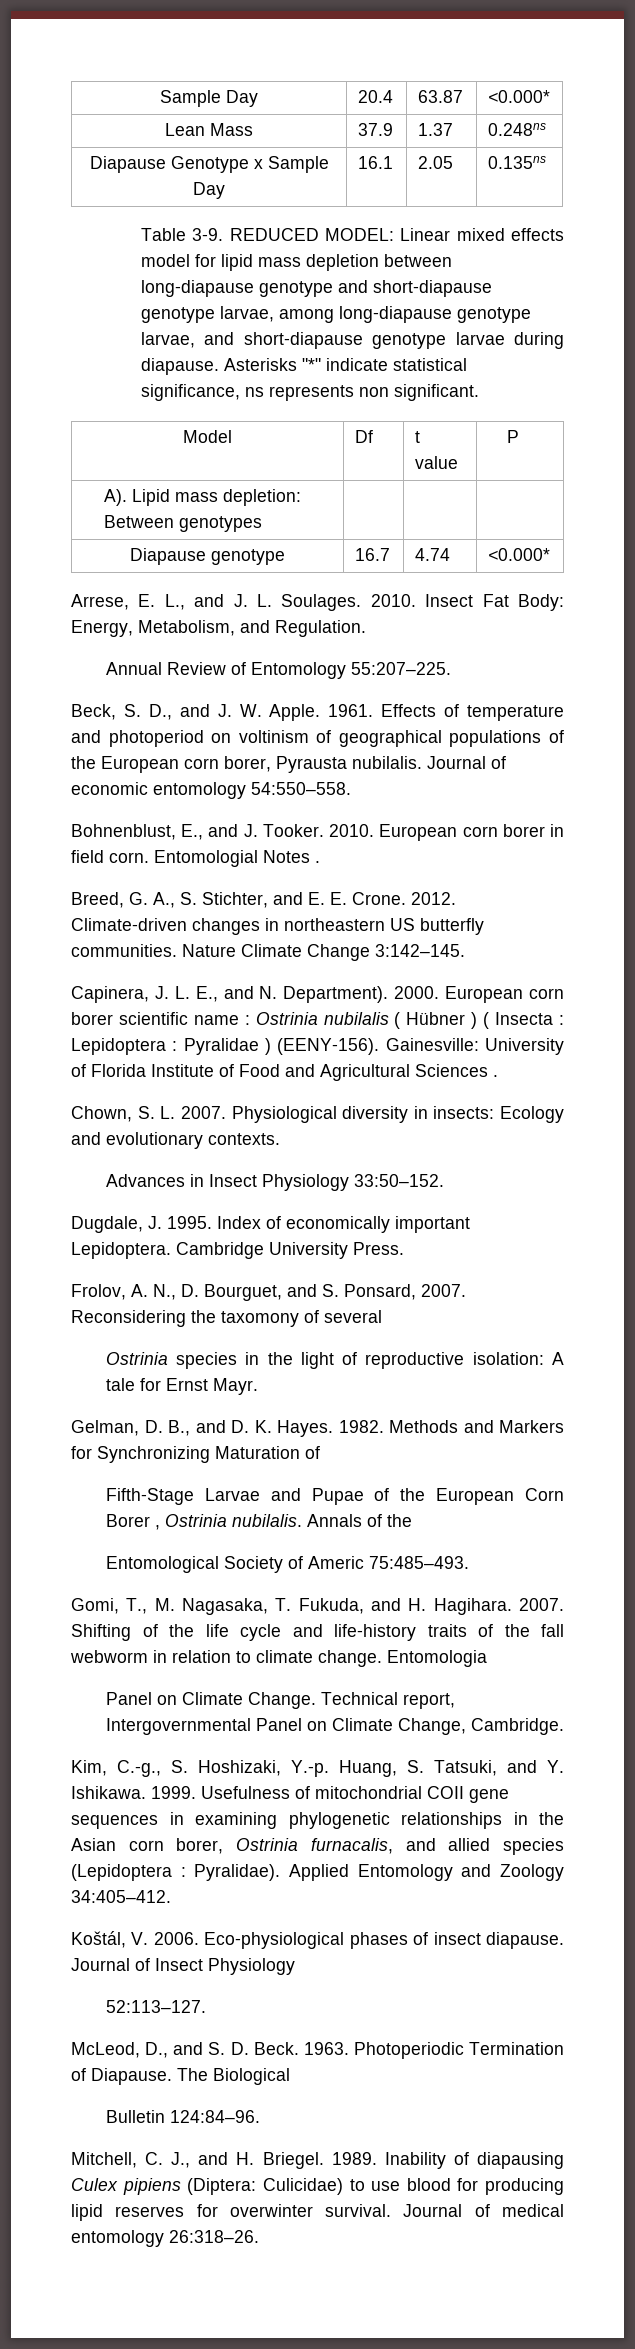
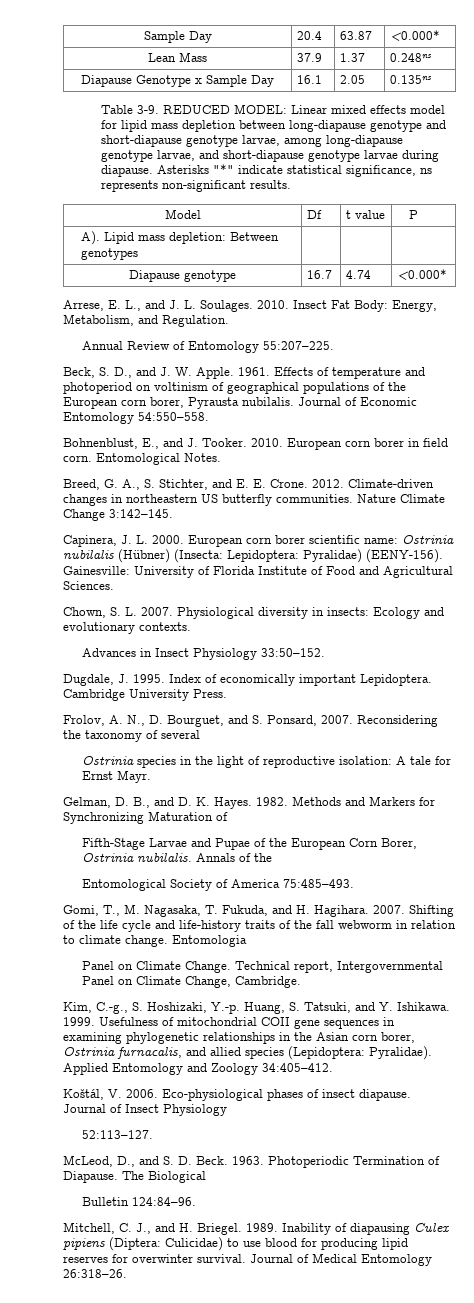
[358,384,479,401] non significant. -> [161,180,291,192] non-significant results.
[71,782,246,799] economic entomology -> [360,397,417,406] [63,412,134,424] Economic Entomology
[154,850,320,867] Entomologial Notes . -> [96,453,221,465] Entomological Notes.
[195,986,389,1003] E., and N. Department). -> (148, 539) none
[193,1012,565,1029] [71,1038,271,1055] name : Ostrinia nubilalis ( Hübner ) ( Insecta : Lepidoptera : Pyralidae ) -> [364,535,454,544] [63,549,362,563] name: Ostrinia nubilalis (Hübner) (Insecta: Lepidoptera: Pyralidae)
[415,1064,498,1077] Sciences . -> [63,581,114,590] Sciences.
[221,1311,299,1327] taxomony -> [85,730,142,742] taxonomy
[105,1514,160,1530] Borer , -> [380,838,417,849] Borer,
[307,1556,364,1569] Americ -> [230,879,280,888] America
[71,1864,186,1881] (Lepidoptera : -> [288,1046,365,1060] (Lepidoptera:
[501,2204,564,2217] [71,2230,164,2247] medical entomology -> [312,1253,432,1266] Medical Entomology

